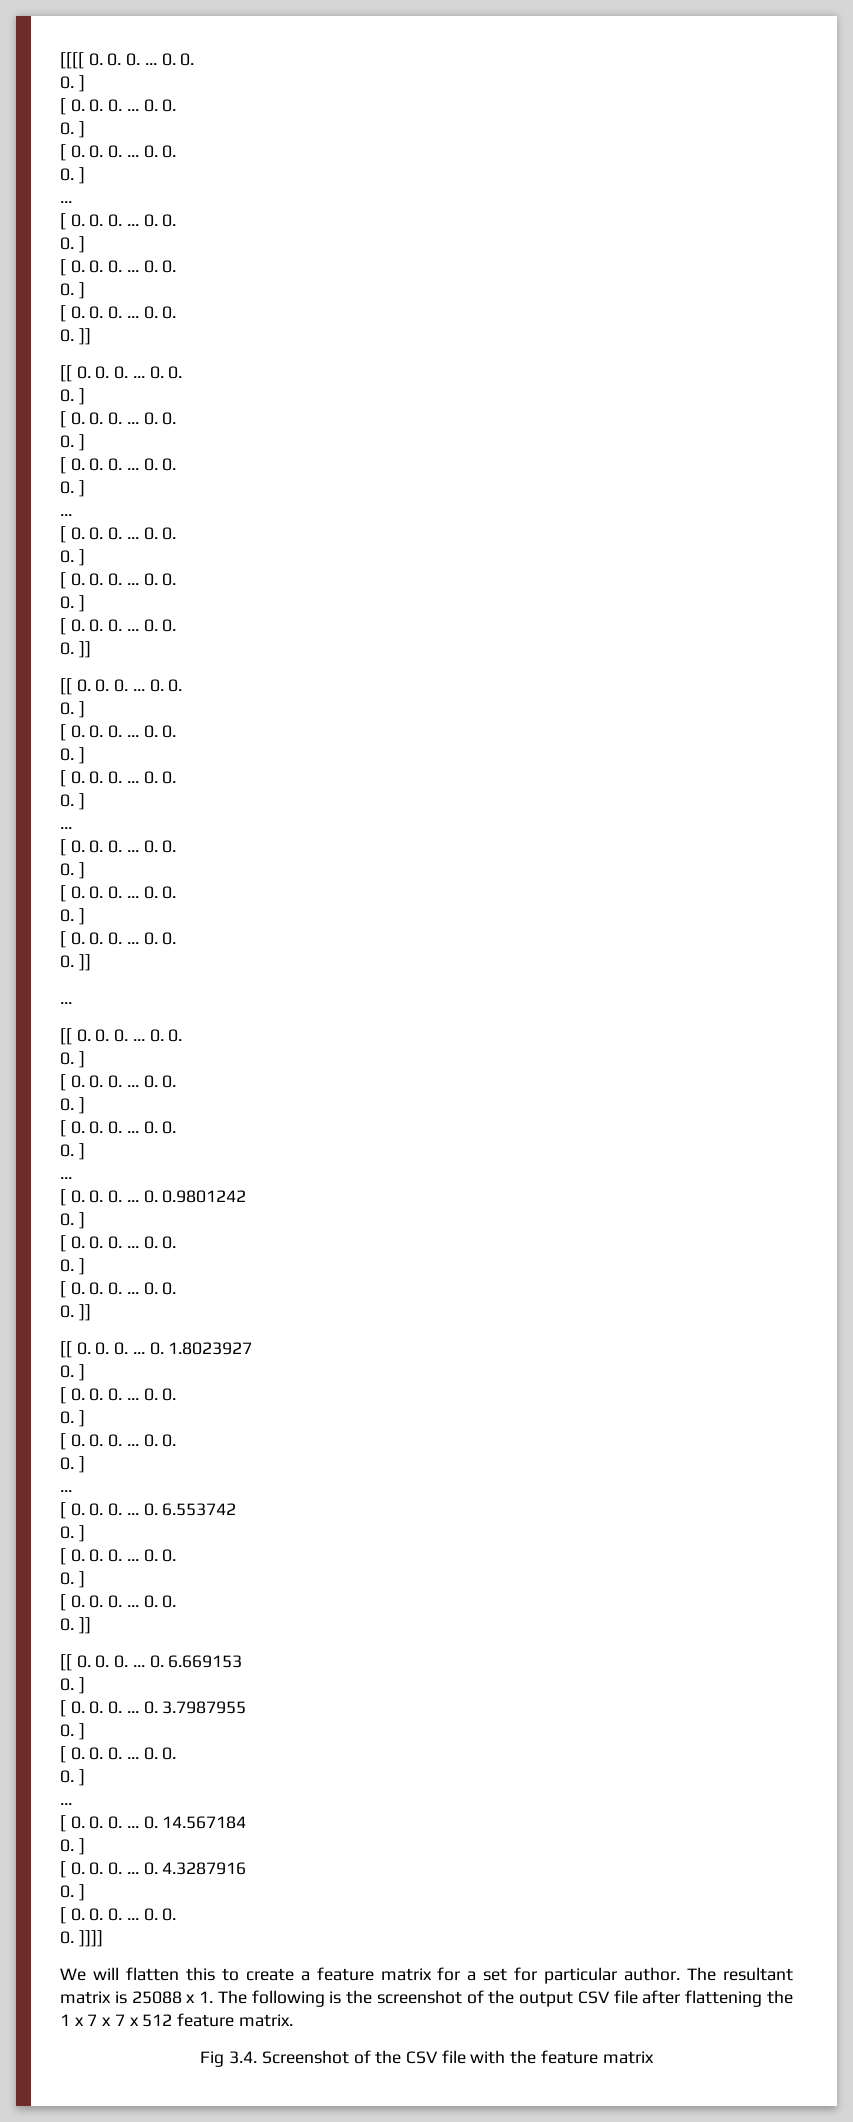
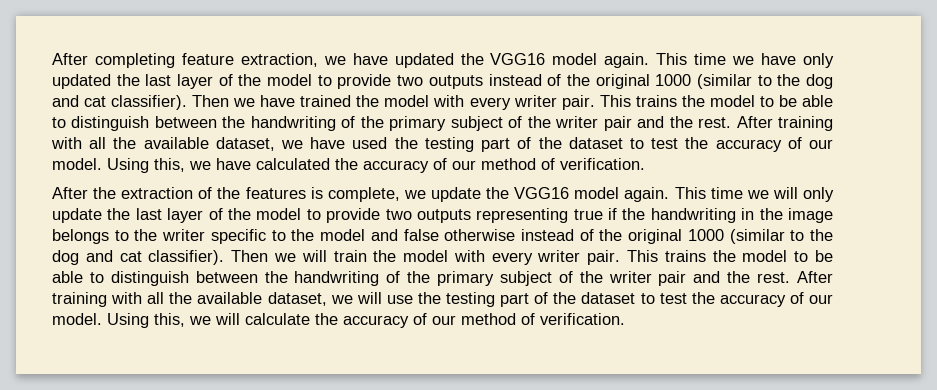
[60,52,195,69] [60,75,85,92] [60,98,177,115] [60,121,85,138] [60,144,177,161] [60,167,85,184] [60,201,72,203] [60,213,177,230] [60,236,85,253] [60,259,177,276] [60,282,85,299] [60,305,177,322] [60,328,91,345] [60,365,183,382] [60,388,85,405] [60,411,177,428] [60,434,85,451] [60,457,177,474] [60,480,85,497] [60,514,72,516] [60,526,177,543] [60,549,85,566] [60,572,177,589] [60,595,85,612] [60,618,177,635] [60,641,91,658] [60,678,183,695] [60,701,85,718] [60,724,177,741] [60,747,85,764] [60,770,177,787] [60,793,85,810] [60,827,72,829] [60,839,177,856] [60,862,85,879] [60,885,177,902] [60,908,85,925] [60,931,177,948] [60,954,91,971] [60,1002,72,1004] [60,1028,183,1045] [60,1051,85,1068] [60,1074,177,1091] [60,1097,85,1114] [60,1120,177,1137] [60,1143,85,1160] [60,1177,72,1179] [60,1189,247,1206] [60,1212,85,1229] [60,1235,177,1252] [60,1258,85,1275] [60,1281,177,1298] [60,1304,91,1321] [60,1341,253,1358] [60,1364,85,1381] [60,1387,177,1404] [60,1410,85,1427] [60,1433,177,1450] [60,1456,85,1473] [60,1490,72,1492] [60,1502,237,1519] [60,1525,85,1542] [60,1548,177,1565] [60,1571,85,1588] [60,1594,177,1611] [60,1617,91,1634] [60,1654,243,1671] [60,1677,85,1694] [60,1700,247,1717] [60,1723,85,1740] [60,1746,177,1763] [60,1769,85,1786] [60,1803,72,1805] [60,1815,247,1832] [60,1838,85,1855] [60,1861,247,1878] [60,1884,85,1901] [60,1907,177,1924] [60,1930,103,1947] [60,1967,793,1984] [60,1990,793,2007] [60,2013,293,2027] [200,2050,654,2067] [[[[ 0. 0. 0. ... 0. 0. // 0. ] // [ 0. 0. 0. ... 0. 0. // 0. ] // [ 0. 0. 0. ... 0. 0. // 0. ] // ... // [ 0. 0. 0. ... 0. 0. // 0. ] // [ 0. 0. 0. ... 0. 0. // 0. ] // [ 0. 0. 0. ... 0. 0. // 0. ]] // [[ 0. 0. 0. ... 0. 0. // 0. ] // [ 0. 0. 0. ... 0. 0. // 0. ] // [ 0. 0. 0. ... 0. 0. // 0. ] // ... // [ 0. 0. 0. ... 0. 0. // 0. ] // [ 0. 0. 0. ... 0. 0. // 0. ] // [ 0. 0. 0. ... 0. 0. // 0. ]] // [[ 0. 0. 0. ... 0. 0. // 0. ] // [ 0. 0. 0. ... 0. 0. // 0. ] // [ 0. 0. 0. ... 0. 0. // 0. ] // ... // [ 0. 0. 0. ... 0. 0. // 0. ] // [ 0. 0. 0. ... 0. 0. // 0. ] // [ 0. 0. 0. ... 0. 0. // 0. ]] // ... // [[ 0. 0. 0. ... 0. 0. // 0. ] // [ 0. 0. 0. ... 0. 0. // 0. ] // [ 0. 0. 0. ... 0. 0. // 0. ] // ... // [ 0. 0. 0. ... 0. 0.9801242 // 0. ] // [ 0. 0. 0. ... 0. 0. // 0. ] // [ 0. 0. 0. ... 0. 0. // 0. ]] // [[ 0. 0. 0. ... 0. 1.8023927 // 0. ] // [ 0. 0. 0. ... 0. 0. // 0. ] // [ 0. 0. 0. ... 0. 0. // 0. ] // ... // [ 0. 0. 0. ... 0. 6.553742 // 0. ] // [ 0. 0. 0. ... 0. 0. // 0. ] // [ 0. 0. 0. ... 0. 0. // 0. ]] // [[ 0. 0. 0. ... 0. 6.669153 // 0. ] // [ 0. 0. 0. ... 0. 3.7987955 // 0. ] // [ 0. 0. 0. ... 0. 0. // 0. ] // ... // [ 0. 0. 0. ... 0. 14.567184 // 0. ] // [ 0. 0. 0. ... 0. 4.3287916 // 0. ] // [ 0. 0. 0. ... 0. 0. // 0. ]]]] // We will flatten this to create a feature matrix for a set for particular author. The resultant matrix is 25088 x 1. The following is the screenshot of the output CSV file after flattening the 1 x 7 x 7 x 512 feature matrix. // Fig 3.4. Screenshot of the CSV file with the feature matrix -> [52,53,834,68] [52,74,834,89] [52,95,834,110] [52,116,834,131] [51,137,834,152] [52,158,645,173] [52,187,834,202] [52,208,834,223] [52,229,833,244] [52,250,833,265] [52,271,833,286] [52,292,834,307] [52,313,625,328] After completing feature extraction, we have updated the VGG16 model again. This time we have only updated the last layer of the model to provide two outputs instead of the original 1000 (similar to the dog and cat classifier). Then we have trained the model with every writer pair. This trains the model to be able to distinguish between the handwriting of the primary subject of the writer pair and the rest. After training with all the available dataset, we have used the testing part of the dataset to test the accuracy of our model. Using this, we have calculated the accuracy of our method of verification. // After the extraction of the features is complete, we update the VGG16 model again. This time we will only update the last layer of the model to provide two outputs representing true if the handwriting in the image belongs to the writer specific to the model and false otherwise instead of the original 1000 (similar to the dog and cat classifier). Then we will train the model with every writer pair. This trains the model to be able to distinguish between the handwriting of the primary subject of the writer pair and the rest. After training with all the available dataset, we will use the testing part of the dataset to test the accuracy of our model. Using this, we will calculate the accuracy of our method of verification.

